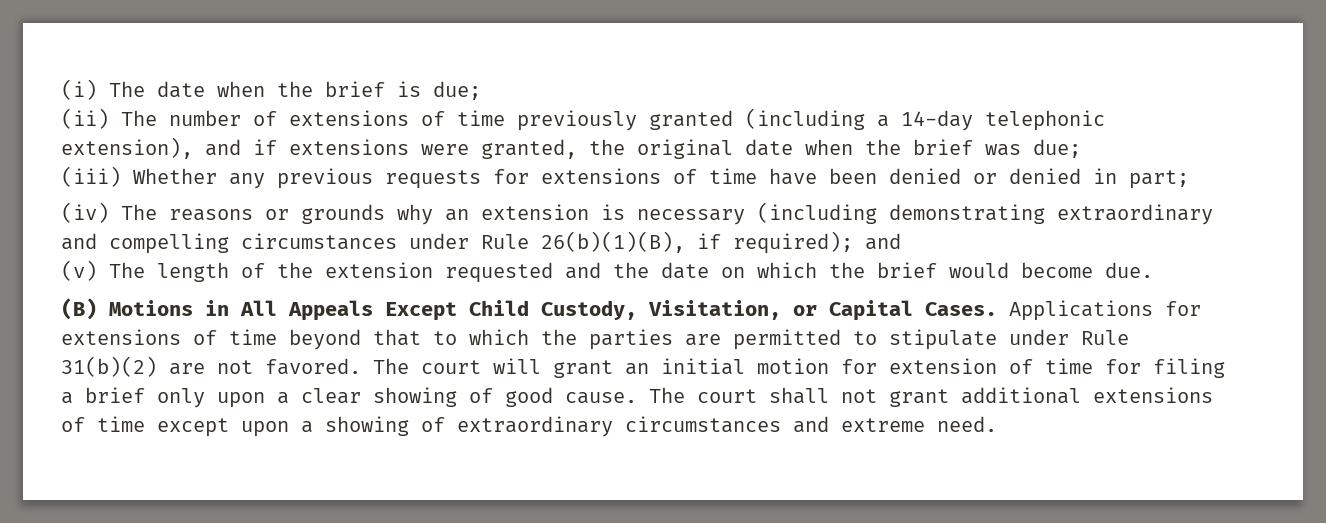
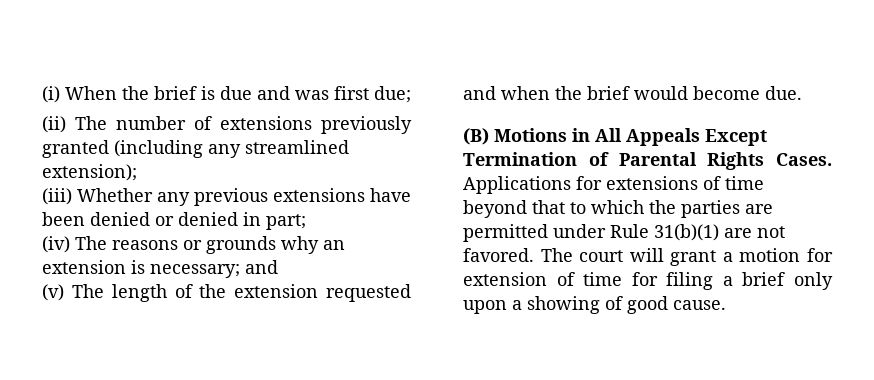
[109,81,421,98] The date when the brief is -> [65,86,369,100] When the brief is due and was first
[421,110,505,126] of time -> (312, 123) none
[877,110,1105,131] [61,137,1081,159] a 14-day telephonic extension), and if extensions were granted, the original date when the brief was due; -> [208,140,349,158] [42,164,137,181] any streamlined extension);
[385,168,757,189] requests for extensions of time -> [273,188,365,202] extensions
[637,202,1213,225] [61,231,853,254] necessary (including demonstrating extraordinary and compelling circumstances under Rule 26(b)(1)(B), if required); -> [150,264,240,278] necessary;
[613,262,817,279] the date on which -> [501,86,550,100] when
[469,300,913,321] Child Custody, Visitation, or Capital -> [463,152,765,170] Termination of Parental Rights
[853,329,1129,350] [61,356,157,377] to stipulate under Rule 31(b)(2) -> [553,224,719,241] under Rule 31(b)(1)
[625,358,745,375] an initial -> [722,252,733,262] a
[301,388,361,404] clear -> (522, 305) none
[649,387,1213,407] [61,416,997,437] The court shall not grant additional extensions of time except upon a showing of extraordinary circumstances and extreme need. -> (726, 305) none

